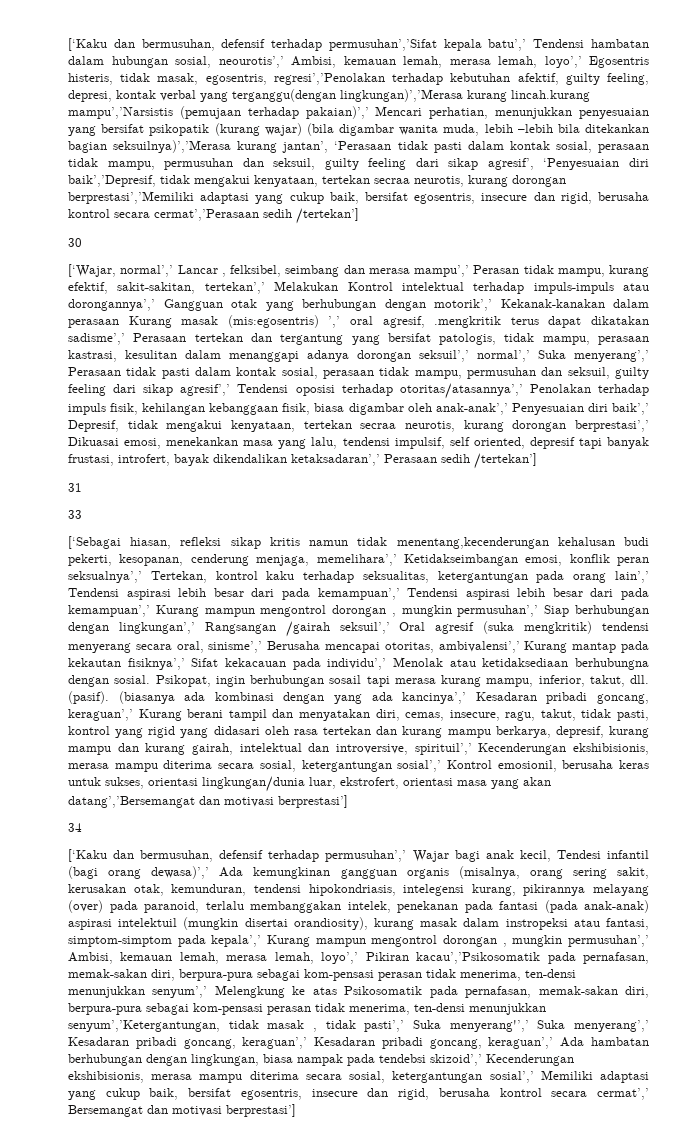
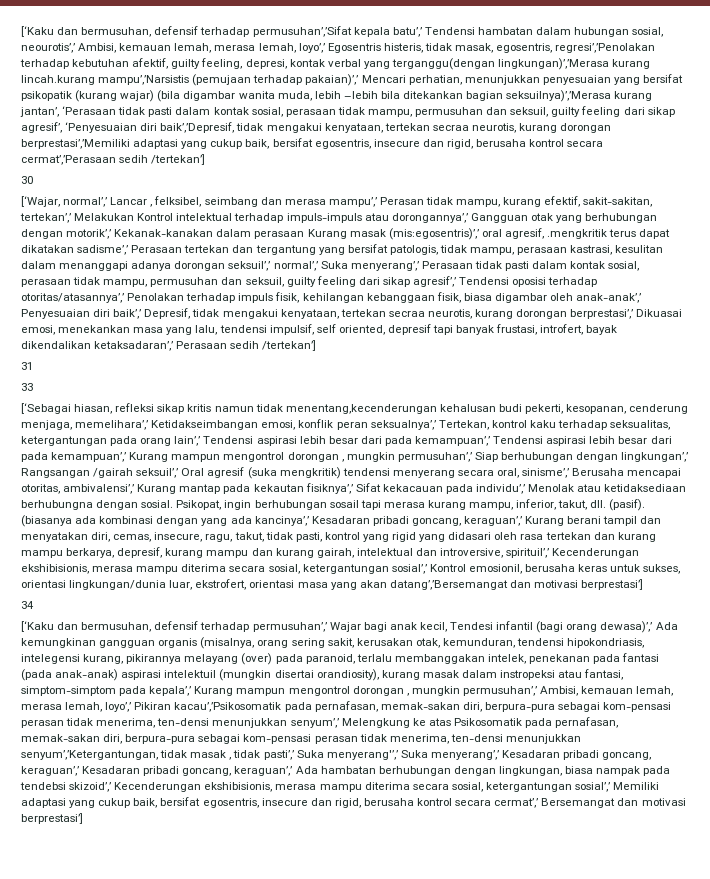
[227,315,341,328] (mis:egosentris) ’,’ -> [388,228,479,240] (mis:egosentris)’,’

